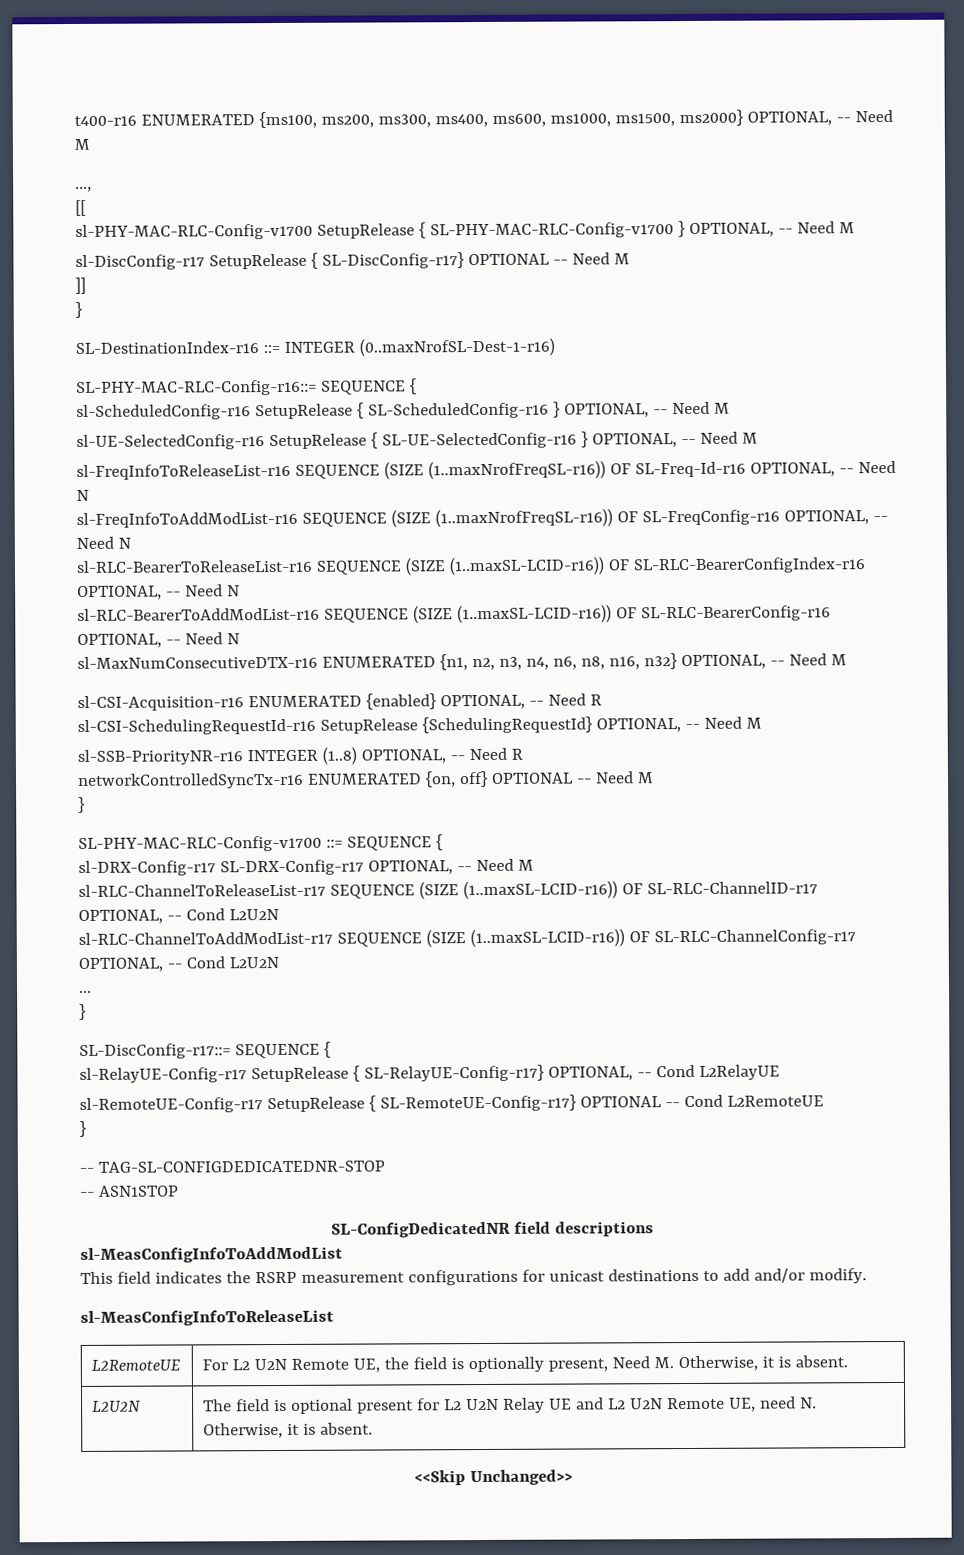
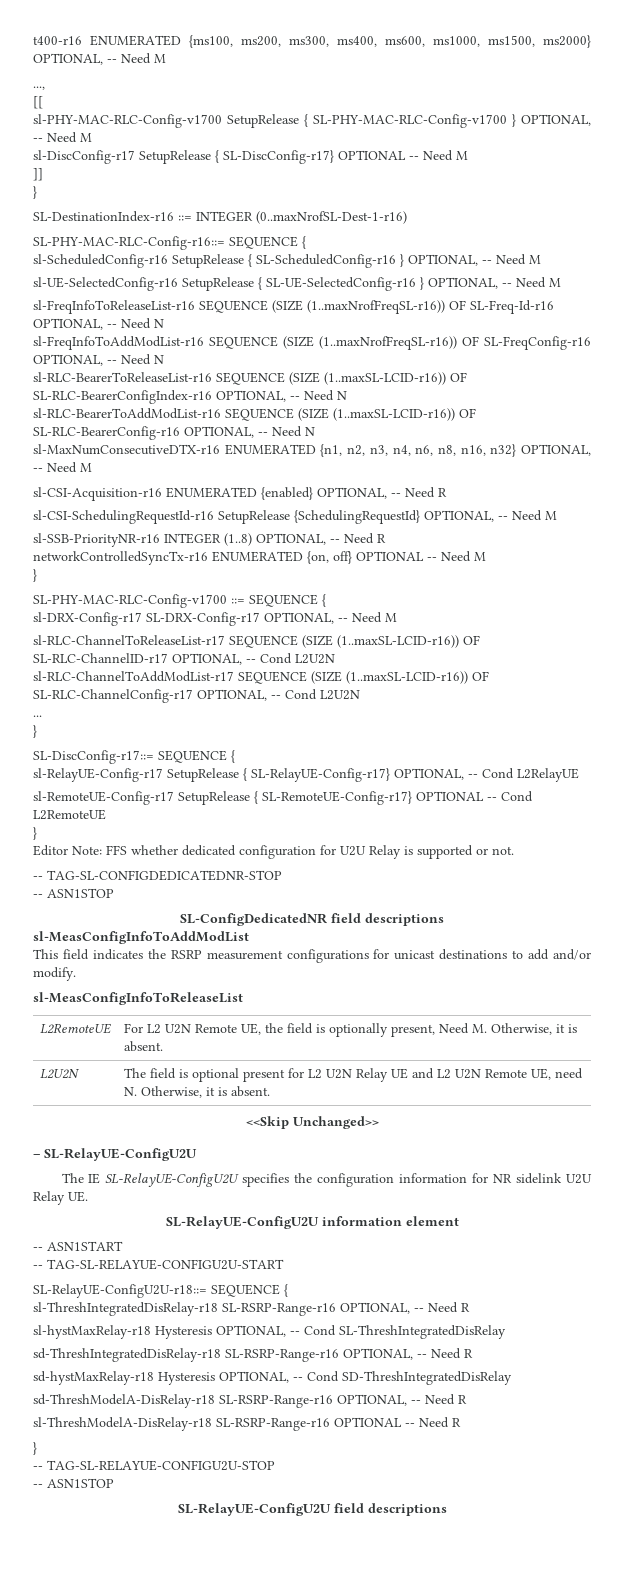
(86, 1128) none -> [33,845,514,859] // Editor Note: FFS whether dedicated configuration for U2U Relay is supported or not.
(573, 1477) none -> [33,1148,197,1161] [61,1173,592,1187] [33,1191,88,1205] [165,1216,459,1229] [33,1241,123,1251] [33,1259,284,1270] [33,1284,288,1298] [33,1302,470,1316] [33,1325,506,1339] [33,1348,473,1362] [33,1371,512,1385] [33,1394,467,1408] [33,1417,461,1431] [33,1442,37,1455] [33,1460,275,1471] [33,1478,114,1488] [177,1503,447,1516] // – SL-RelayUE-ConfigU2U // The IE SL-RelayUE-ConfigU2U specifies the configuration information for NR sidelink U2U Relay UE. // SL-RelayUE-ConfigU2U information element // -- ASN1START // -- TAG-SL-RELAYUE-CONFIGU2U-START // SL-RelayUE-ConfigU2U-r18::= SEQUENCE { // sl-ThreshIntegratedDisRelay-r18 SL-RSRP-Range-r16 OPTIONAL, -- Need R // sl-hystMaxRelay-r18 Hysteresis OPTIONAL, -- Cond SL-ThreshIntegratedDisRelay // sd-ThreshIntegratedDisRelay-r18 SL-RSRP-Range-r16 OPTIONAL, -- Need R // sd-hystMaxRelay-r18 Hysteresis OPTIONAL, -- Cond SD-ThreshIntegratedDisRelay // sd-ThreshModelA-DisRelay-r18 SL-RSRP-Range-r16 OPTIONAL, -- Need R // sl-ThreshModelA-DisRelay-r18 SL-RSRP-Range-r16 OPTIONAL -- Need R // } // -- TAG-SL-RELAYUE-CONFIGU2U-STOP // -- ASN1STOP // SL-RelayUE-ConfigU2U field descriptions

